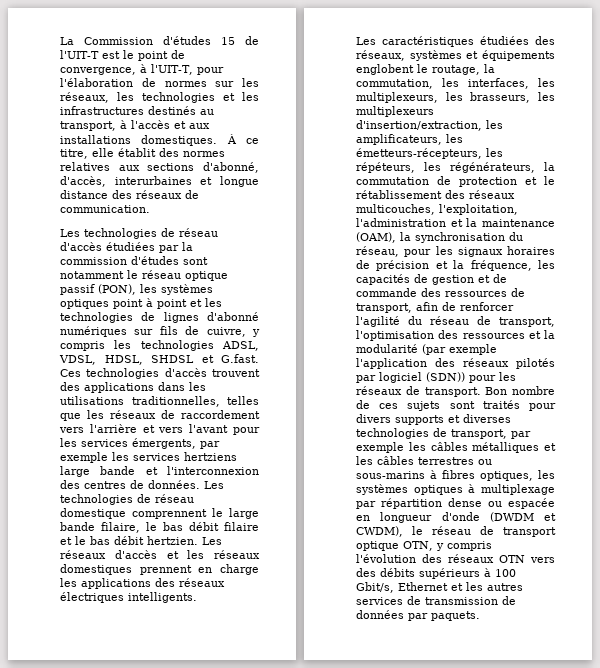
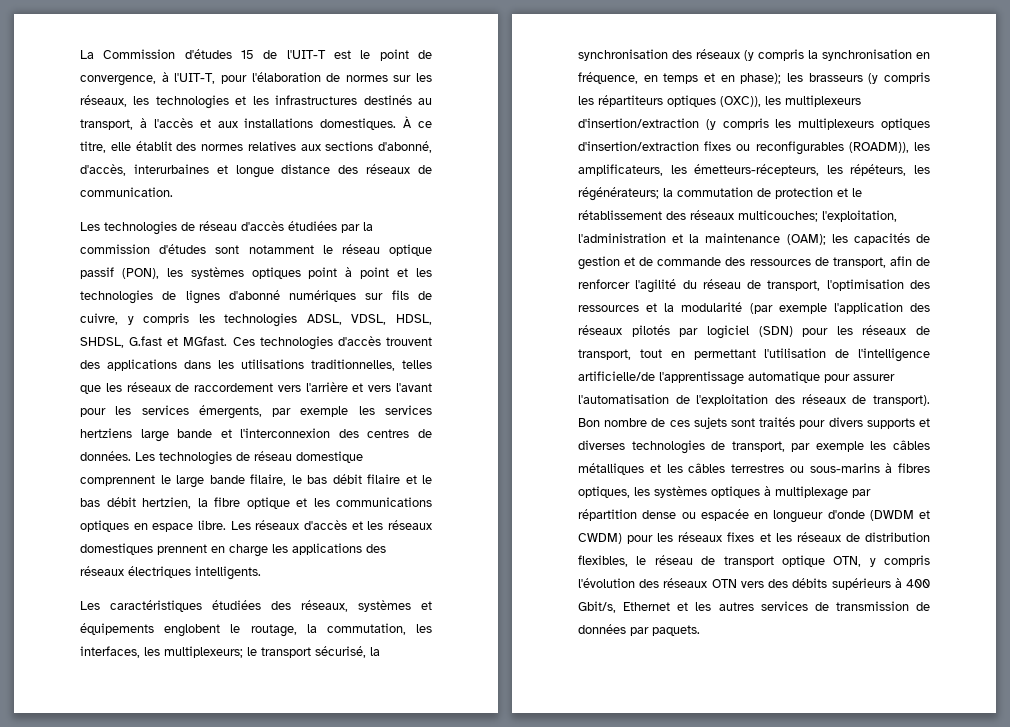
[151,354,259,363] SHDSL et G.fast. -> [80,336,228,348] SHDSL, G.fast et MGfast.
[147,536,198,545] hertzien. -> [142,497,432,509] [80,520,226,532] hertzien, la fibre optique et les communications optiques en espace libre.
[356,92,555,103] [356,106,434,117] [356,120,482,131] multiplexeurs, les brasseurs, les multiplexeurs d'insertion/extraction, -> [164,646,380,658] [578,49,930,61] [578,72,930,84] [578,95,861,107] [578,118,930,130] [578,141,909,155] multiplexeurs; le transport sécurisé, la synchronisation des réseaux (y compris la synchronisation en fréquence, en temps et en phase); les brasseurs (y compris les répartiteurs optiques (OXC)), les multiplexeurs d'insertion/extraction (y compris les multiplexeurs optiques d'insertion/extraction fixes ou reconfigurables (ROADM)),
[450,162,535,173] régénérateurs, -> [578,187,659,201] régénérateurs;
[356,204,435,215] multicouches, -> [738,210,818,222] multicouches;
[356,232,523,243] [356,246,555,257] [356,260,532,271] (OAM), la synchronisation du réseau, pour les signaux horaires de précision et la fréquence, -> [786,234,826,245] (OAM);
[426,372,465,382] (SDN)) -> [758,326,793,337] (SDN)
[424,387,481,397] transport. -> [578,348,930,362] [578,371,895,385] [578,394,930,406] transport, tout en permettant l'utilisation de l'intelligence artificielle/de l'apprentissage automatique pour assurer l'automatisation de l'exploitation des réseaux de transport).
[356,526,403,537] CWDM), -> [578,532,930,544] [578,555,628,567] CWDM) pour les réseaux fixes et les réseaux de distribution flexibles,
[495,569,516,577] 100 -> [906,579,930,588] 400

